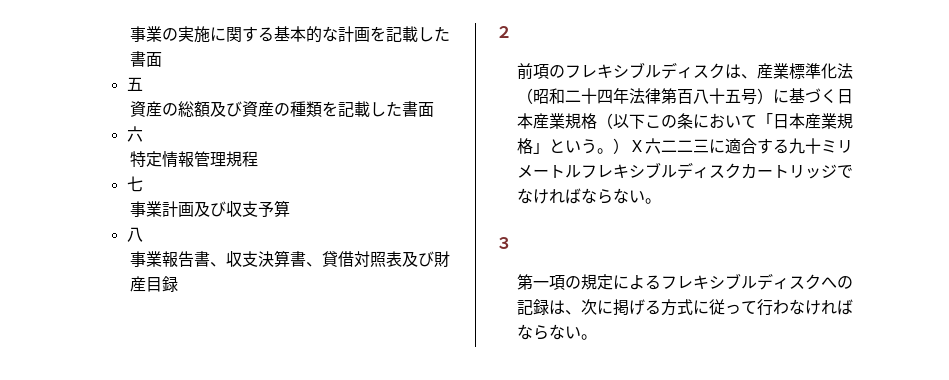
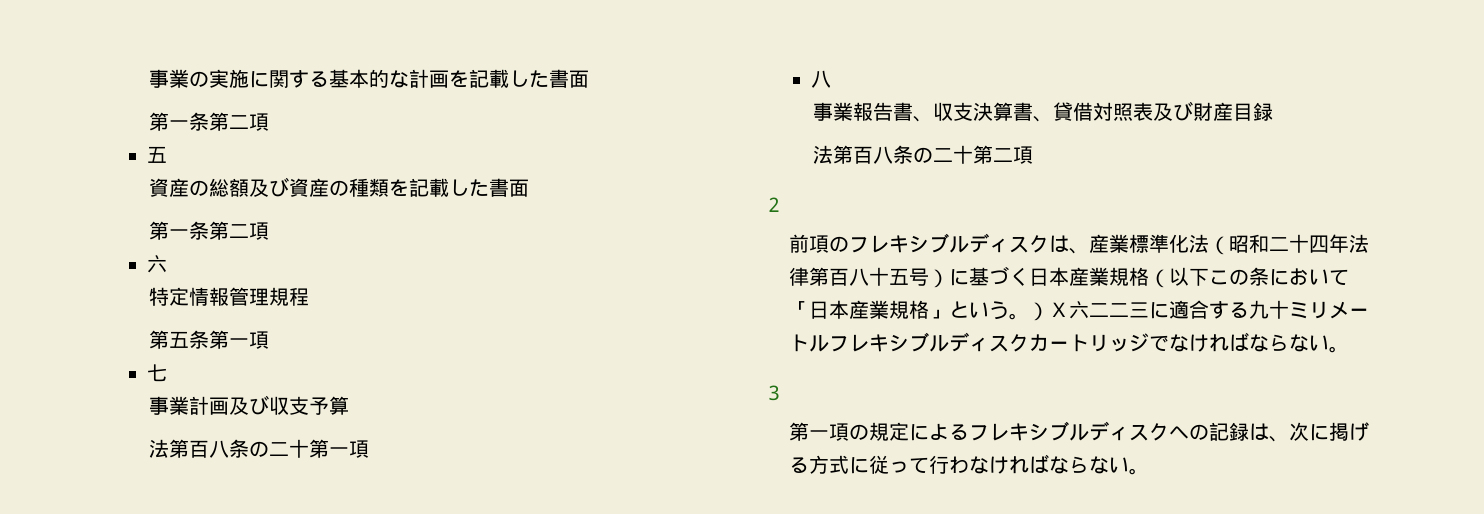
(163, 59) none -> [149,112,270,131] // 第一条第二項
(435, 109) none -> [149,221,270,240] // 第一条第二項
(259, 159) none -> [149,330,270,349] // 第五条第一項
(291, 208) none -> [149,439,370,458] // 法第百八条の二十第一項
(179, 284) none -> [813,145,1034,164] // 法第百八条の二十第二項

